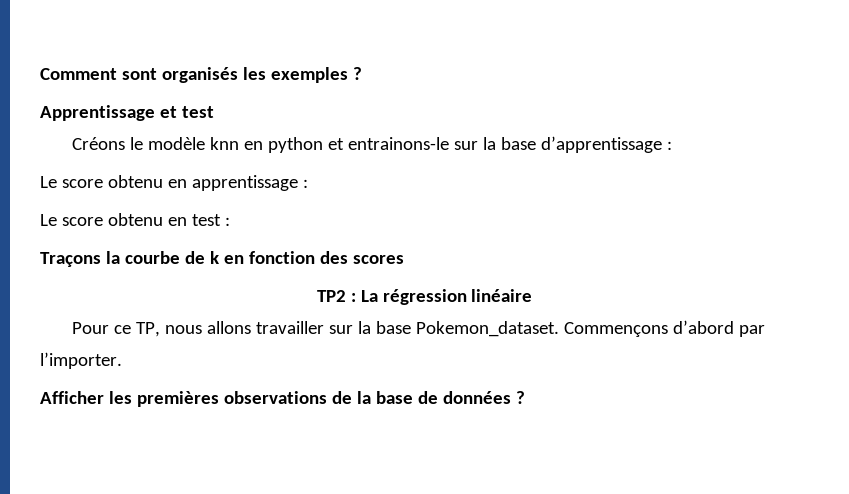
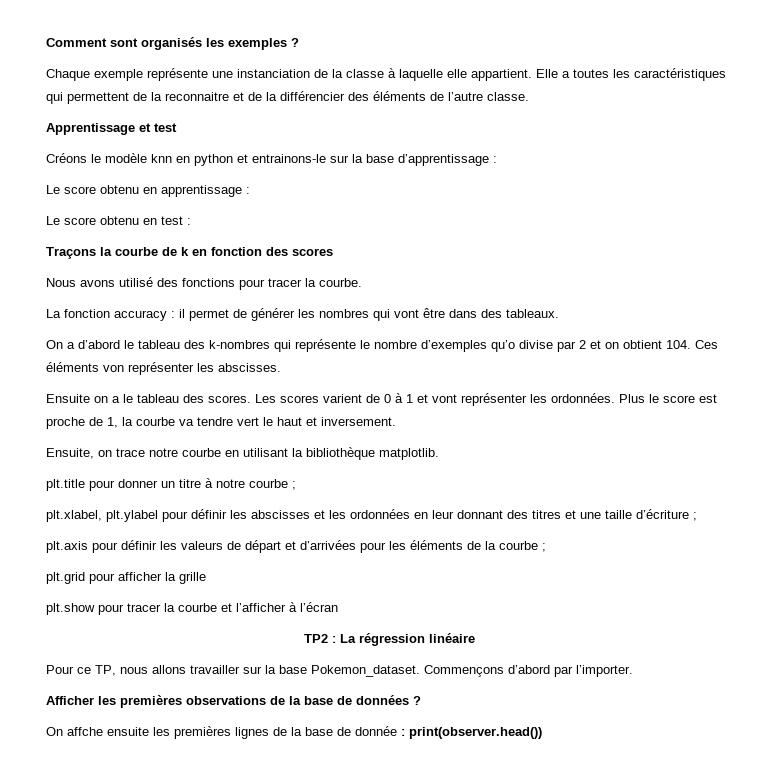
(362, 73) none -> [46,68,726,81] [46,91,529,104] // Chaque exemple représente une instanciation de la classe à laquelle elle appartient. Elle a toutes les caractéristiques qui permettent de la reconnaitre et de la différencier des éléments de l’autre classe.
(404, 259) none -> [46,277,362,290] [46,308,559,321] [46,339,718,352] [46,362,281,375] [46,393,717,406] [46,417,396,429] [46,447,439,460] [46,478,296,491] [46,509,697,522] [46,540,546,553] [46,572,206,584] [46,602,338,615] // Nous avons utilisé des fonctions pour tracer la courbe. // La fonction accuracy : il permet de générer les nombres qui vont être dans des tableaux. // On a d’abord le tableau des k-nombres qui représente le nombre d’exemples qu’o divise par 2 et on obtient 104. Ces éléments von représenter les abscisses. // Ensuite on a le tableau des scores. Les scores varient de 0 à 1 et vont représenter les ordonnées. Plus le score est proche de 1, la courbe va tendre vert le haut et inversement. // Ensuite, on trace notre courbe en utilisant la bibliothèque matplotlib. // plt.title pour donner un titre à notre courbe ; // plt.xlabel, plt.ylabel pour définir les abscisses et les ordonnées en leur donnant des titres et une taille d’écriture ; // plt.axis pour définir les valeurs de départ et d’arrivées pour les éléments de la courbe ; // plt.grid pour afficher la grille // plt.show pour tracer la courbe et l’afficher à l’écran
(525, 397) none -> [46,726,542,739] // On affche ensuite les premières lignes de la base de donnée : print(observer.head())

